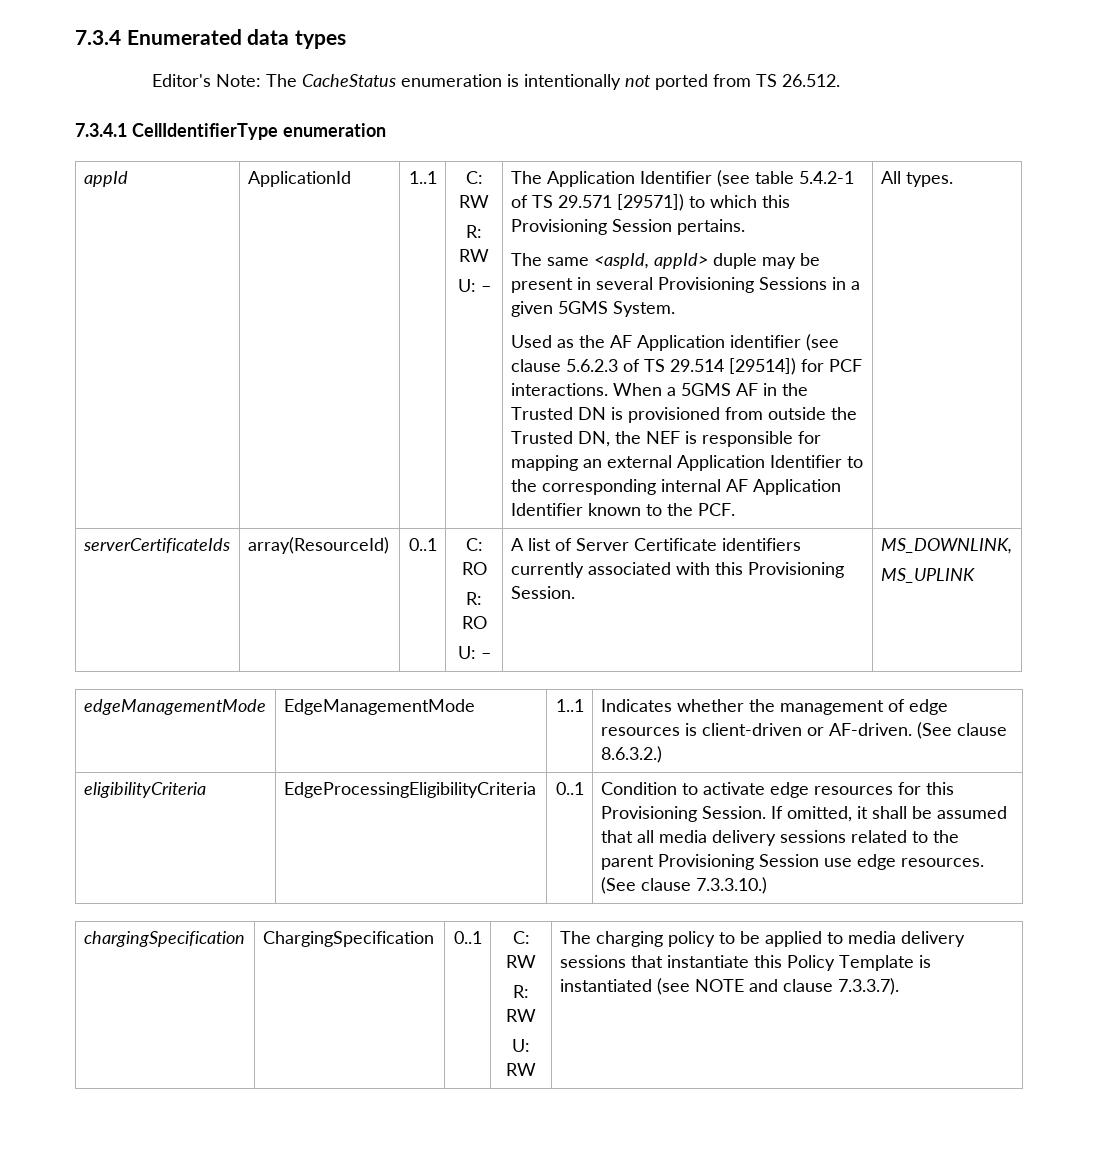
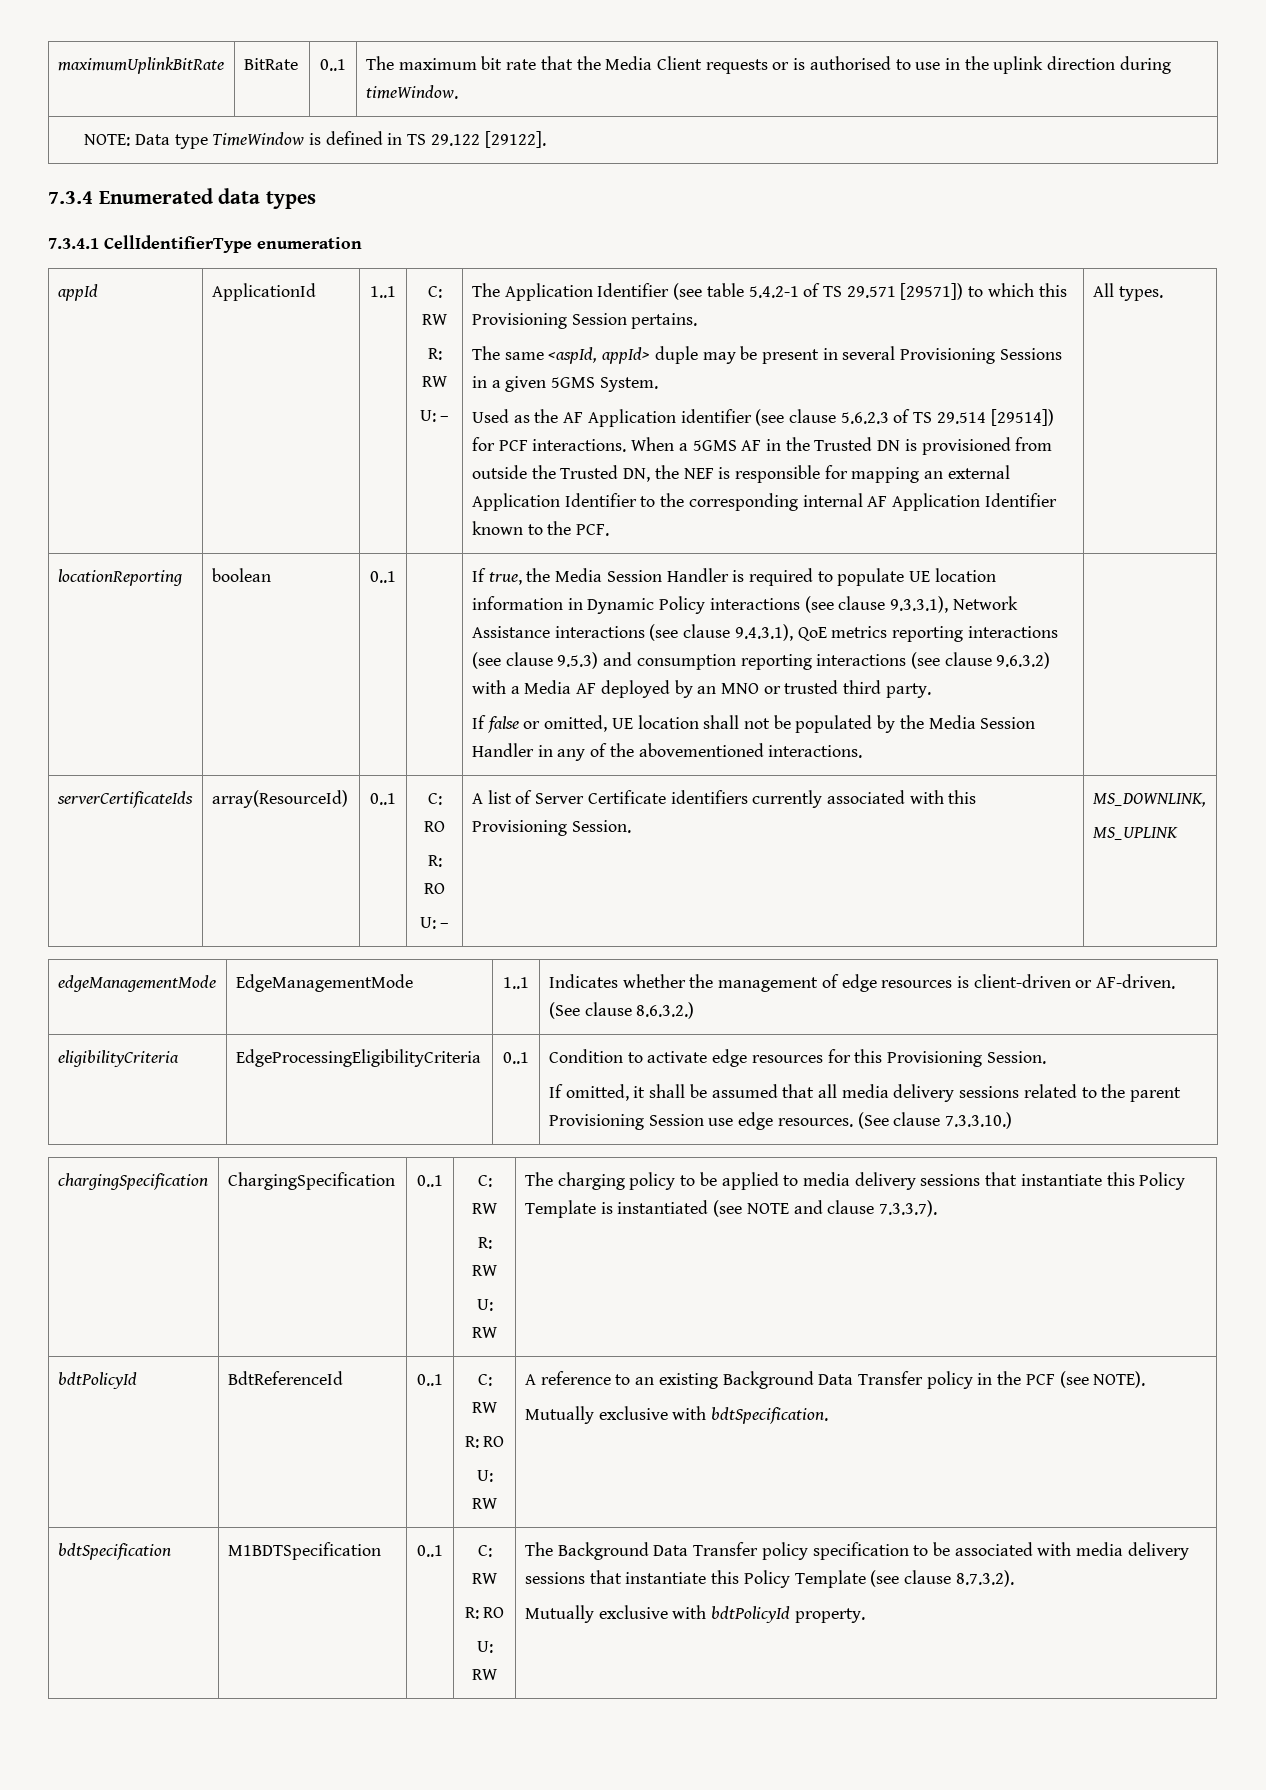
[75,29,347,49] [152,74,841,90] 7.3.4 Enumerated data types // Editor's Note: The CacheStatus enumeration is intentionally not ported from TS 26.512. -> [57,57,224,74] [243,58,298,70] [320,59,346,71] [365,56,1171,74] [365,85,458,99] [84,131,546,149] [48,188,316,209] maximumUplinkBitRate | BitRate | 0..1 | The maximum bit rate that the Media Client requests or is authorised to use in the uplink direction during timeWindow. // NOTE: Data type TimeWindow is defined in TS 29.122 [29122]. // 7.3.4 Enumerated data types
(953, 179) none -> [57,569,182,586] [211,568,271,582] [370,571,396,583] [471,568,996,586] [471,596,1018,614] [471,624,1058,642] [471,652,1051,670] [471,680,931,698] [471,715,1036,733] [471,743,863,761] // locationReporting | boolean | 0..1 | | If true, the Media Session Handler is required to populate UE location information in Dynamic Policy interactions (see clause 9.3.3.1), Network Assistance interactions (see clause 9.4.3.1), QoE metrics reporting interactions (see clause 9.5.3) and consumption reporting interactions (see clause 9.6.3.2) with a Media AF deployed by an MNO or trusted third party. // If false or omitted, UE location shall not be populated by the Media Session Handler in any of the abovementioned interactions. |
(766, 812) none -> (1046, 1057) //
(899, 986) none -> [57,1372,137,1389] [227,1371,343,1385] [417,1374,443,1386] [477,1374,492,1386] [472,1402,498,1413] [464,1436,505,1448] [476,1470,493,1482] [472,1498,498,1509] [524,1371,1146,1389] [524,1406,829,1424] [57,1543,171,1560] [227,1542,381,1560] [417,1545,443,1557] [477,1545,492,1557] [472,1573,498,1584] [464,1607,505,1619] [476,1641,493,1653] [472,1669,498,1680] [524,1542,1189,1560] [524,1570,1014,1588] [524,1605,865,1623] // bdtPolicyId | BdtReferenceId | 0..1 | C: RW // R: RO // U: RW | A reference to an existing Background Data Transfer policy in the PCF (see NOTE). // Mutually exclusive with bdtSpecification. // bdtSpecification | M1BDTSpecification | 0..1 | C: RW // R: RO // U: RW | The Background Data Transfer policy specification to be associated with media delivery sessions that instantiate this Policy Template (see clause 8.7.3.2). // Mutually exclusive with bdtPolicyId property.

